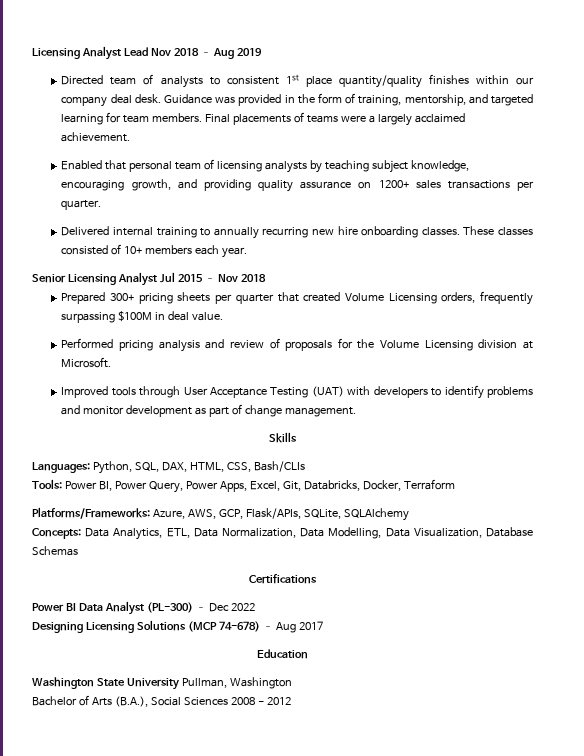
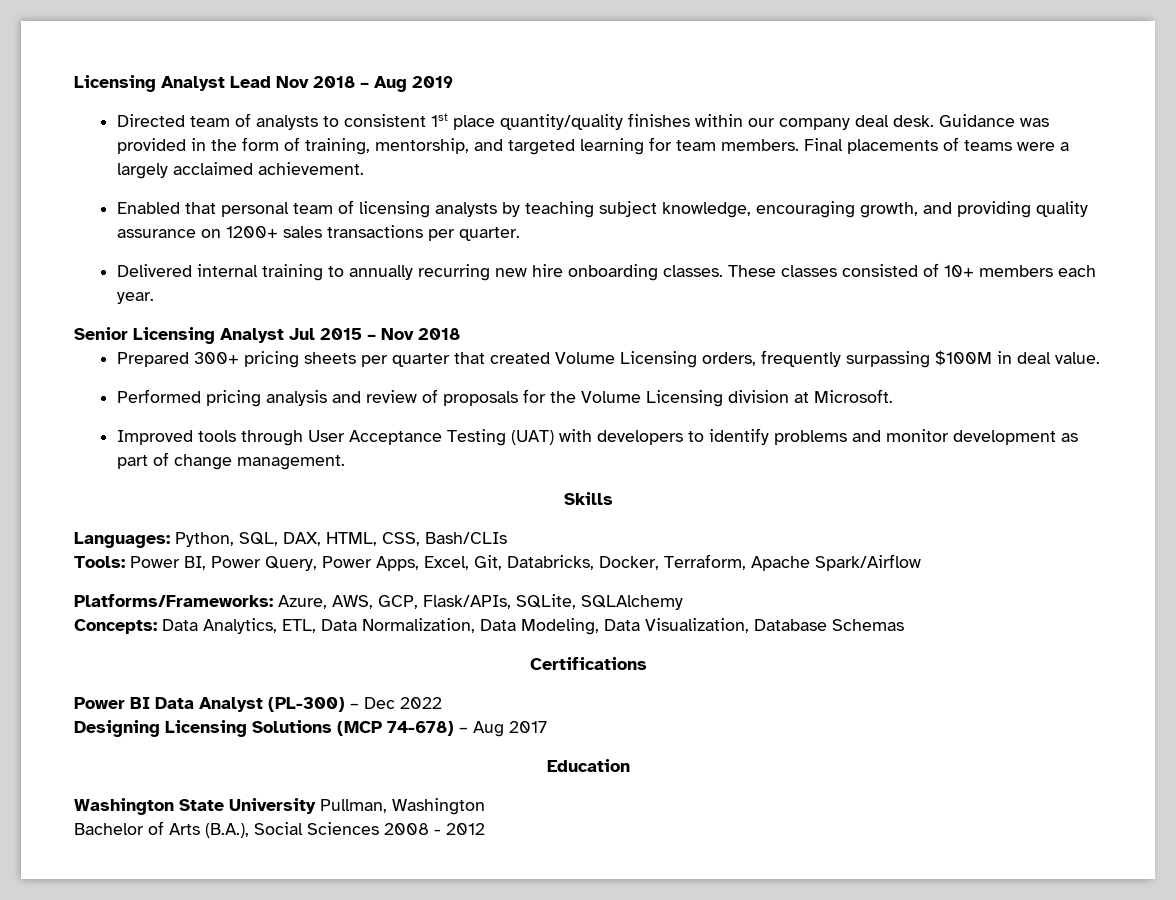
[403,479,455,490] Terraform -> [664,554,921,571] Terraform, Apache Spark/Airflow
[328,527,382,539] Modelling, -> [521,618,599,635] Modeling,

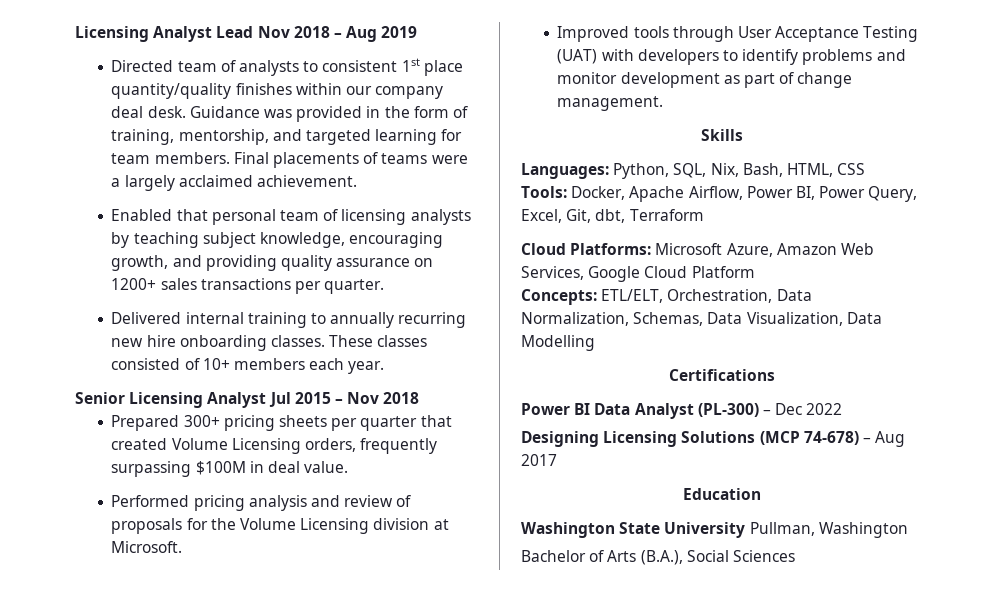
[283,532,507,546] [74,554,921,571] [74,594,683,610] [74,618,904,635] DAX, HTML, CSS, Bash/CLIs // Tools: Power BI, Power Query, Power Apps, Excel, Git, Databricks, Docker, Terraform, Apache Spark/Airflow // Platforms/Frameworks: Azure, AWS, GCP, Flask/APIs, SQLite, SQLAlchemy // Concepts: Data Analytics, ETL, Data Normalization, Data Modeling, Data Visualization, Database Schemas -> [710,163,866,177] [521,186,918,202] [521,209,704,223] [521,243,874,257] [521,266,755,282] [521,289,812,305] [521,312,882,326] [521,335,595,351] Nix, Bash, HTML, CSS // Tools: Docker, Apache Airflow, Power BI, Power Query, Excel, Git, dbt, Terraform // Cloud Platforms: Microsoft Azure, Amazon Web Services, Google Cloud Platform // Concepts: ETL/ELT, Orchestration, Data Normalization, Schemas, Data Visualization, Data Modelling
[384,823,485,835] 2008 - 2012 -> (795, 556) none

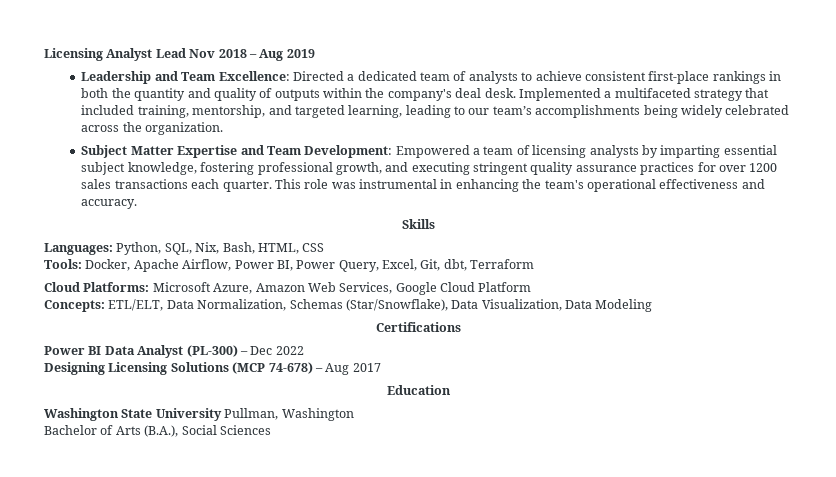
[111,58,463,76] [111,83,444,99] [111,106,468,122] [111,129,463,145] [111,152,468,168] [111,175,358,191] [111,209,276,225] Directed team of analysts to consistent 1st place quantity/quality finishes within our company deal desk. Guidance was provided in the form of training, mentorship, and targeted learning for team members. Final placements of teams were a largely acclaimed achievement. // Enabled that personal -> [81,71,782,84] [81,88,770,101] [81,105,790,118] [81,122,224,135] [81,145,481,158] Leadership and Team Excellence: Directed a dedicated team of analysts to achieve consistent first-place rankings in both the quantity and quality of outputs within the company's deal desk. Implemented a multifaceted strategy that included training, mentorship, and targeted learning, leading to our team’s accomplishments being widely celebrated across the organization. // Subject Matter Expertise and Team Development: Empowered a
[133,232,444,248] [111,255,434,271] [111,278,157,290] teaching subject knowledge, encouraging growth, and providing quality assurance on 1200+ -> [660,145,777,158] [81,162,778,175] imparting essential subject knowledge, fostering professional growth, and executing stringent quality assurance practices for over 1200
[295,281,322,294] per -> [191,179,220,189] each
[111,312,467,328] [111,335,428,351] [111,358,385,374] [75,392,420,408] [111,415,452,431] [111,438,438,454] [111,461,349,477] [111,495,412,511] [111,518,449,534] [111,541,183,553] [557,26,919,42] [557,49,906,65] [557,72,853,88] [557,96,664,111] // Delivered internal training to annually recurring new hire onboarding classes. These classes consisted of 10+ members each year. // Senior Licensing Analyst Jul 2015 – Nov 2018 // Prepared 300+ pricing sheets per quarter that created Volume Licensing orders, frequently surpassing $100M in deal value. // Performed pricing analysis and review of proposals for the Volume Licensing division at Microsoft. // Improved tools through User Acceptance Testing (UAT) with developers to identify problems and monitor development as part of change management. -> [274,179,765,192] [81,199,138,209] This role was instrumental in enhancing the team's operational effectiveness and accuracy.
[667,289,773,303] Orchestration, -> (164, 305) none
[633,312,704,326] Schemas, -> [289,299,448,311] Schemas (Star/Snowflake),
[521,335,595,351] Modelling -> [595,299,653,312] Modeling

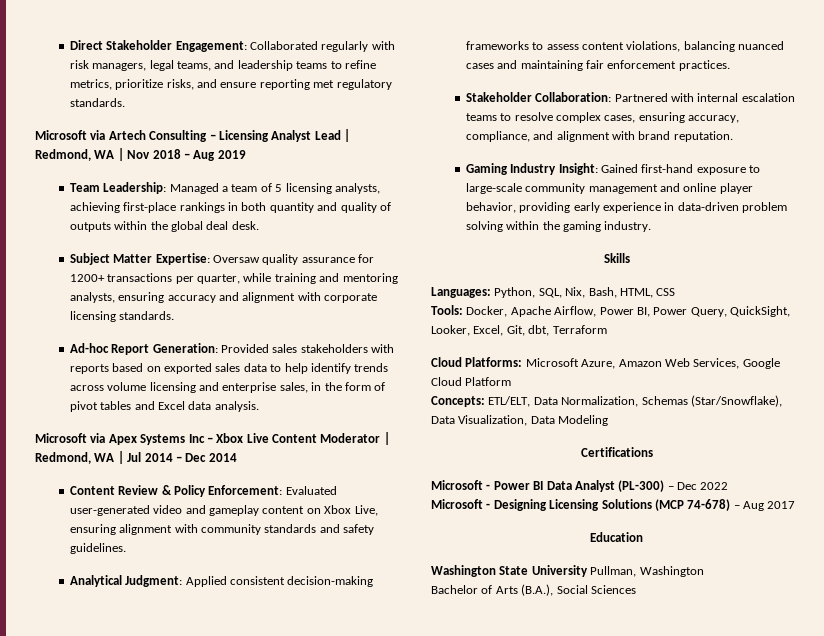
[44,48,186,61] Licensing Analyst Lead -> [69,40,395,52] [69,60,376,71] [69,79,392,90] [69,98,125,107] [35,129,350,142] [35,148,124,161] Direct Stakeholder Engagement: Collaborated regularly with risk managers, legal teams, and leadership teams to refine metrics, prioritize risks, and ensure reporting met regulatory standards. // Microsoft via Artech Consulting – Licensing Analyst Lead | Redmond, WA |
[81,71,646,84] Leadership and Team Excellence: Directed a dedicated team of analysts to achieve consistent -> [69,182,380,194] [69,202,120,213] Team Leadership: Managed a team of 5 licensing analysts, achieving
[111,88,131,98] the -> (267, 206) none
[387,89,452,101] company's -> [171,221,204,232] global
[518,88,770,101] [81,105,790,118] [81,122,224,135] [81,145,777,158] [81,162,778,175] [81,179,765,192] [81,199,138,209] Implemented a multifaceted strategy that included training, mentorship, and targeted learning, leading to our team’s accomplishments being widely celebrated across the organization. // Subject Matter Expertise and Team Development: Empowered a team of licensing analysts by imparting essential subject knowledge, fostering professional growth, and executing stringent quality assurance practices for over 1200 sales transactions each quarter. This role was instrumental in enhancing the team's operational effectiveness and accuracy. -> [69,253,375,265] [69,273,398,284] [69,292,378,303] [69,311,175,322] [69,343,395,355] [69,363,389,374] [69,382,386,393] [69,401,259,412] [35,432,390,445] [35,451,237,464] [69,485,337,497] [69,505,378,516] [69,524,375,535] [69,543,126,554] [69,575,374,587] [465,41,785,52] [465,60,730,71] [465,92,795,102] [465,112,740,123] [465,131,733,142] [465,163,761,175] [465,183,753,194] [465,202,788,213] [465,221,652,232] // Subject Matter Expertise: Oversaw quality assurance for 1200+ transactions per quarter, while training and mentoring analysts, ensuring accuracy and alignment with corporate licensing standards. // Ad-hoc Report Generation: Provided sales stakeholders with reports based on exported sales data to help identify trends across volume licensing and enterprise sales, in the form of pivot tables and Excel data analysis. // Microsoft via Apex Systems Inc – Xbox Live Content Moderator | Redmond, WA | Jul 2014 – Dec 2014 // Content Review & Policy Enforcement: Evaluated user-generated video and gameplay content on Xbox Live, ensuring alignment with community standards and safety guidelines. // Analytical Judgment: Applied consistent decision-making frameworks to assess content violations, balancing nuanced cases and maintaining fair enforcement practices. // Stakeholder Collaboration: Partnered with internal escalation teams to resolve complex cases, ensuring accuracy, compliance, and alignment with brand reputation. // Gaming Industry Insight: Gained first-hand exposure to large-scale community management and online player behavior, providing early experience in data-driven problem solving within the gaming industry.
(379, 266) none -> [730,306,790,317] [431,325,470,336] QuickSight, Looker,
(461, 327) none -> [431,480,491,490] Microsoft -
(304, 350) none -> [431,499,491,509] Microsoft -

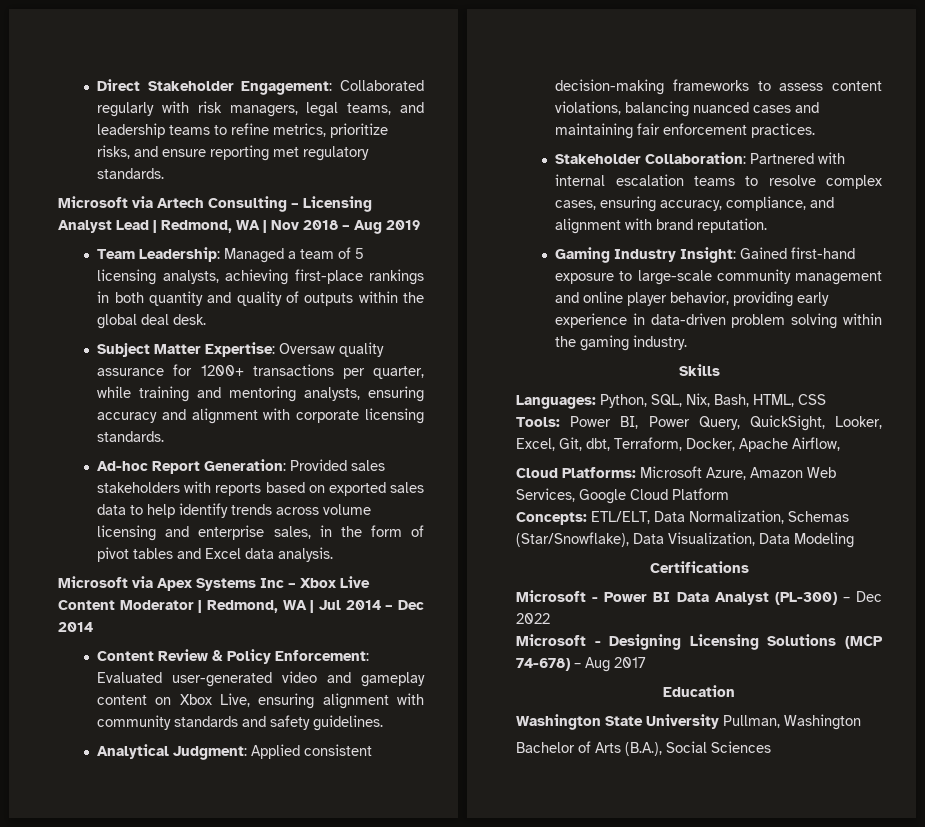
[466,306,597,317] Docker, Apache Airflow, -> (560, 422) none
[552,325,607,334] Terraform -> [614,437,840,452] Terraform, Docker, Apache Airflow,

